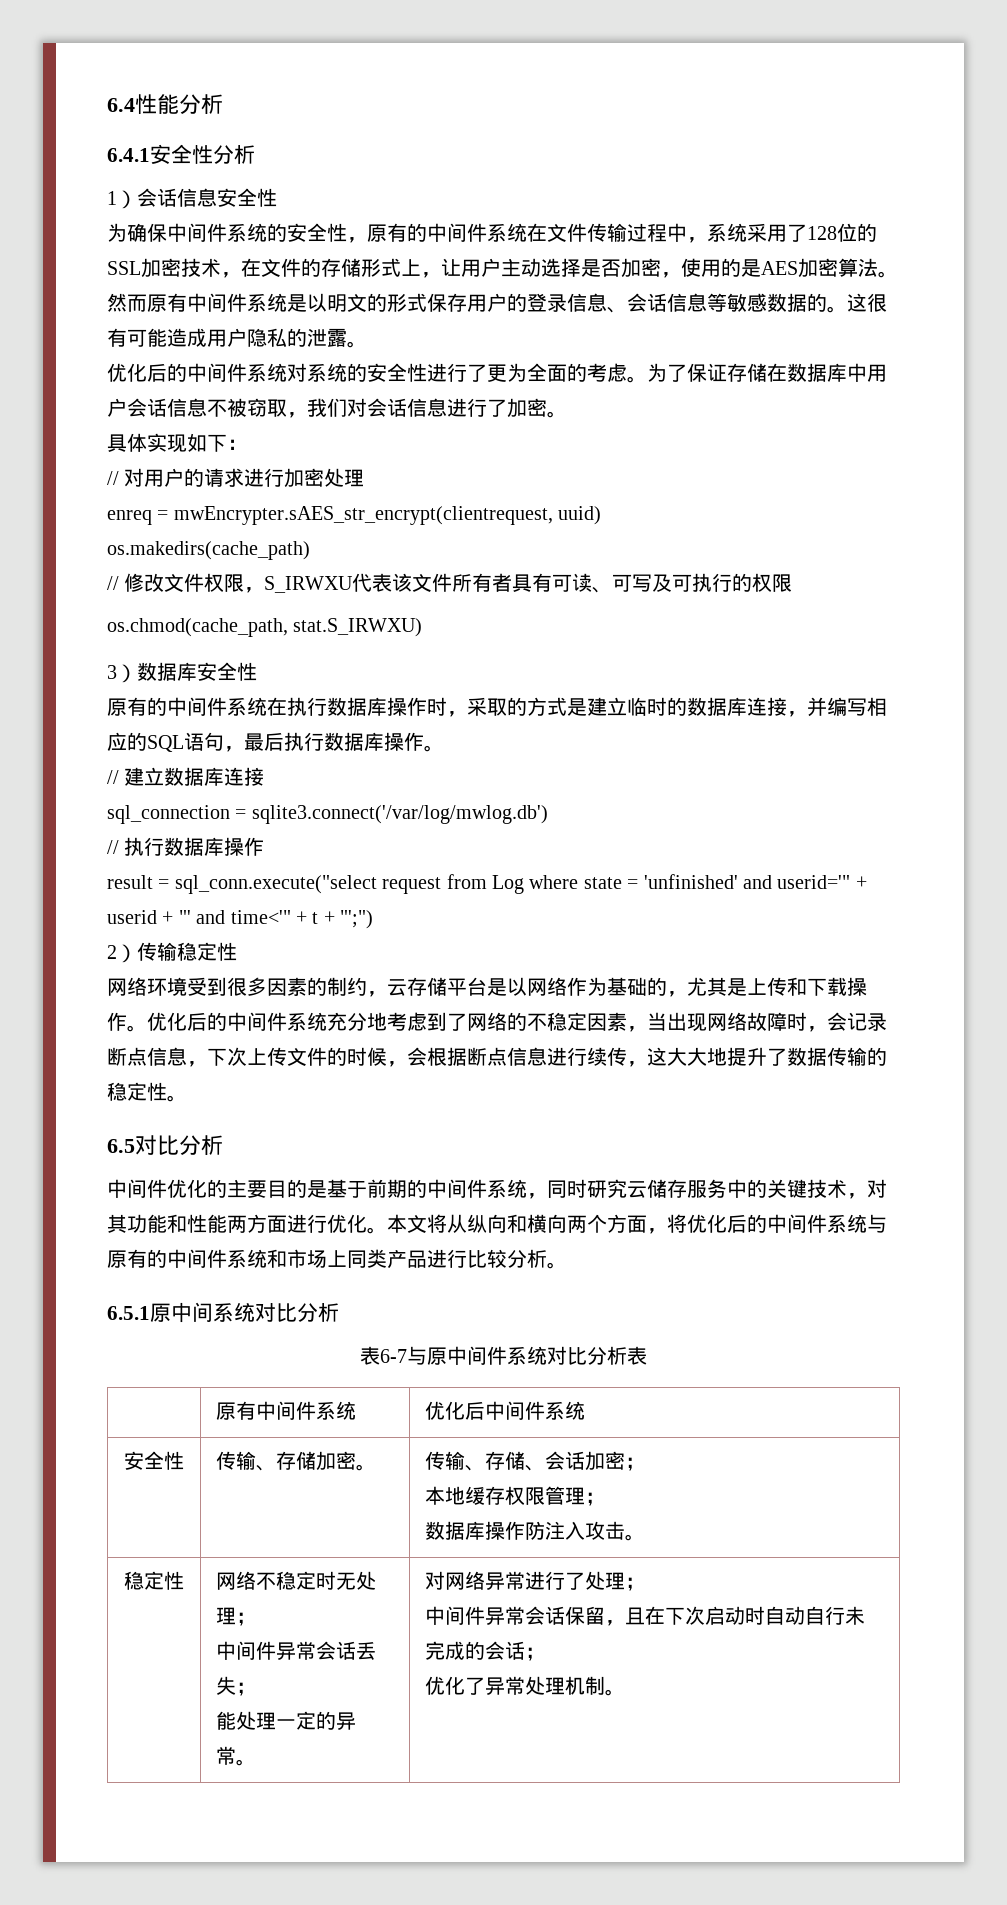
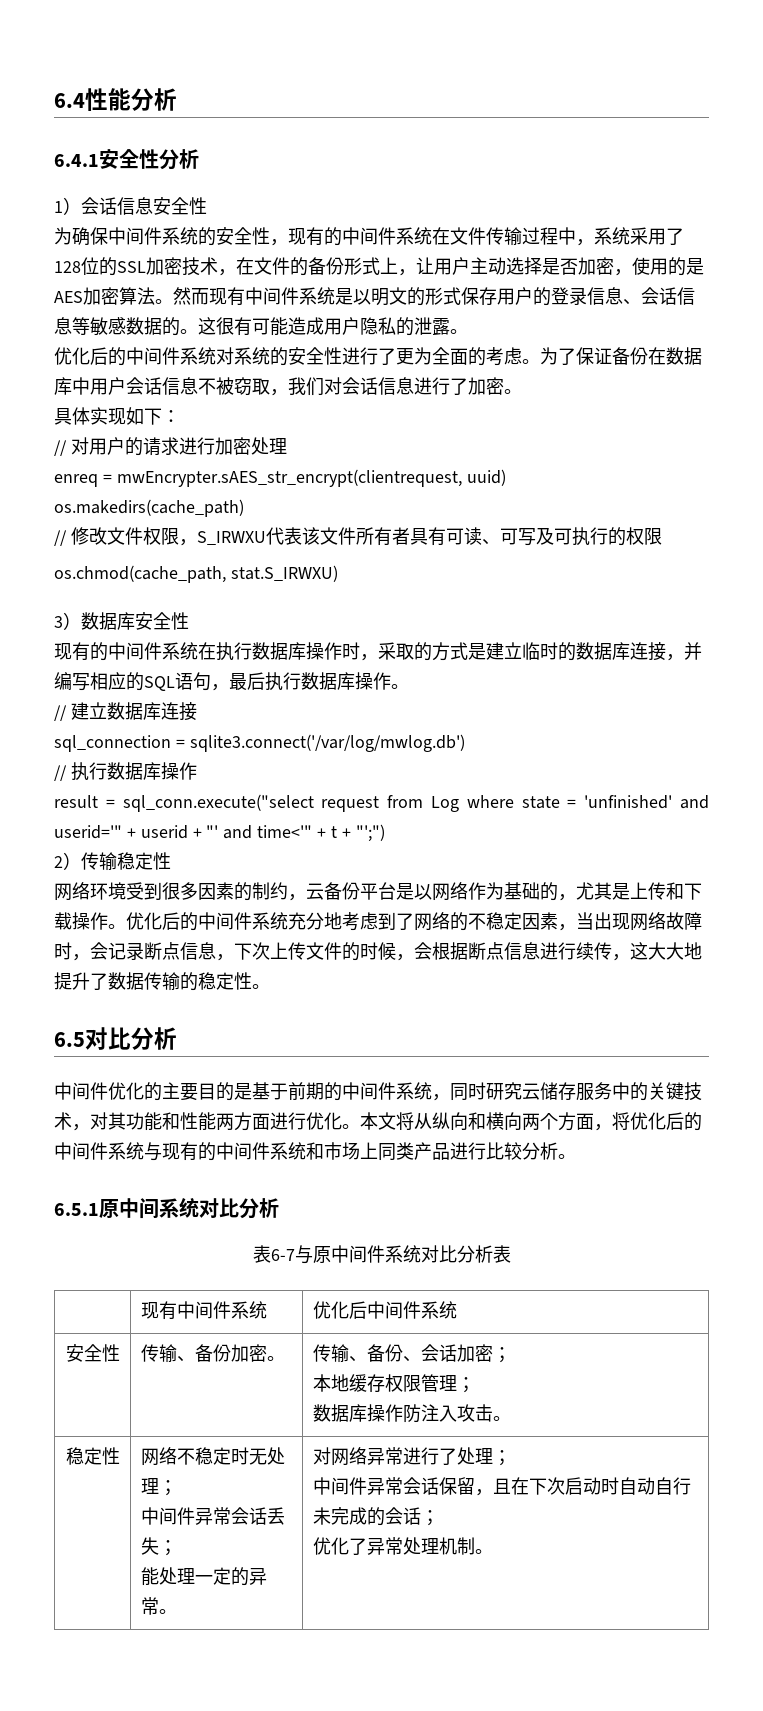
[367,224,387,242] 原 -> [288,228,306,245] 现
[321,258,361,277] 存储 -> [308,257,344,275] 备份
[147,294,167,312] 原 -> [209,288,227,305] 现
[727,363,767,382] 存储 -> [612,347,648,365] 备份
[107,698,127,716] 原 -> [54,643,72,660] 现
[407,977,447,996] 存储 -> [324,882,360,900] 备份
[107,1250,127,1268] 原 -> [162,1143,180,1160] 现
[215,1402,236,1420] 原 -> [140,1302,159,1319] 现
[275,1451,316,1470] 存储 -> [194,1344,231,1362] 备份
[484,1451,525,1470] 存储 -> [366,1344,403,1362] 备份

